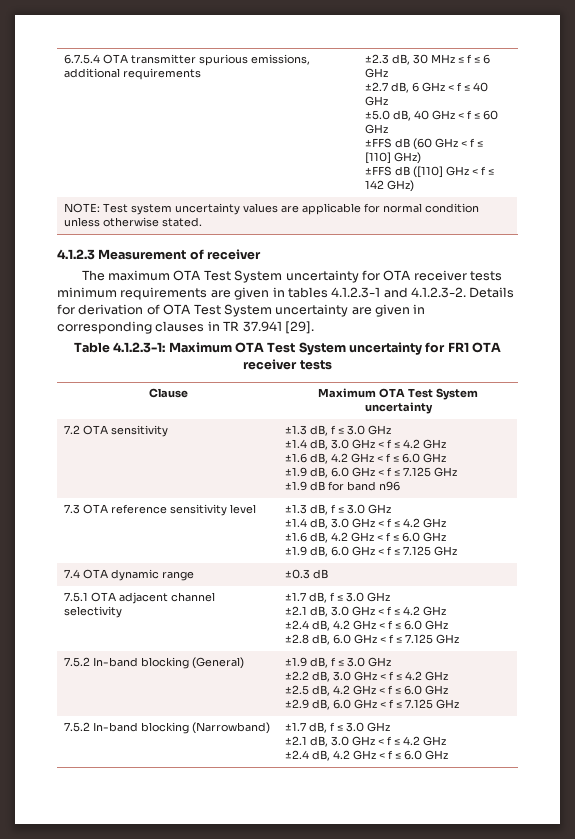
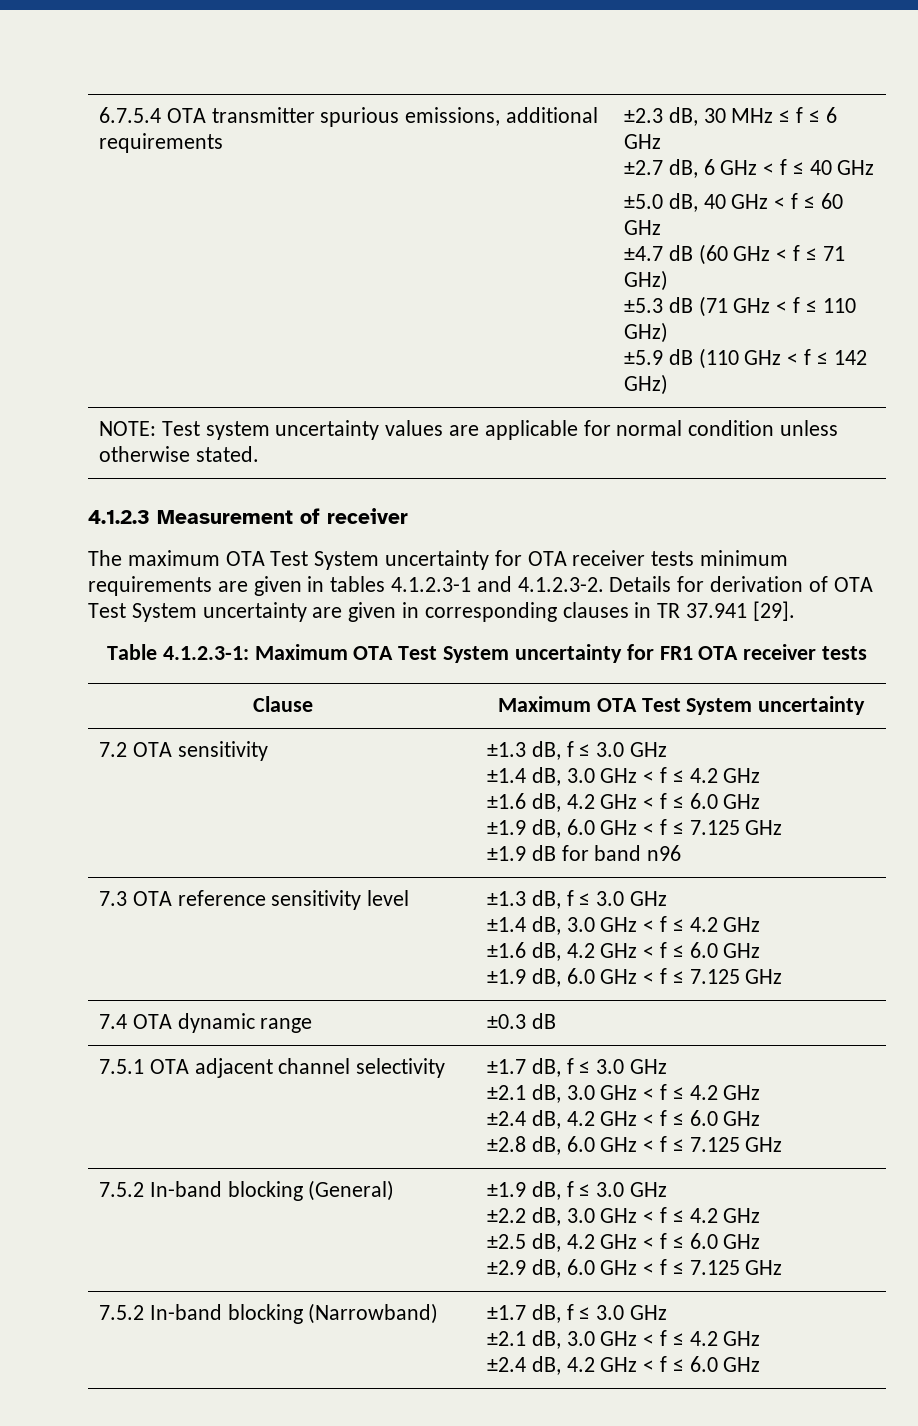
[364,138,392,148] ±FFS -> [623,246,663,261] ±4.7
[364,152,421,164] [364,166,443,178] [110] GHz) // ±FFS dB ([110] -> [822,246,845,261] [623,270,668,291] [623,296,856,317] [623,322,668,343] [623,348,739,369] 71 GHz) // ±5.3 dB (71 GHz < f ≤ 110 GHz) // ±5.9 dB (110

